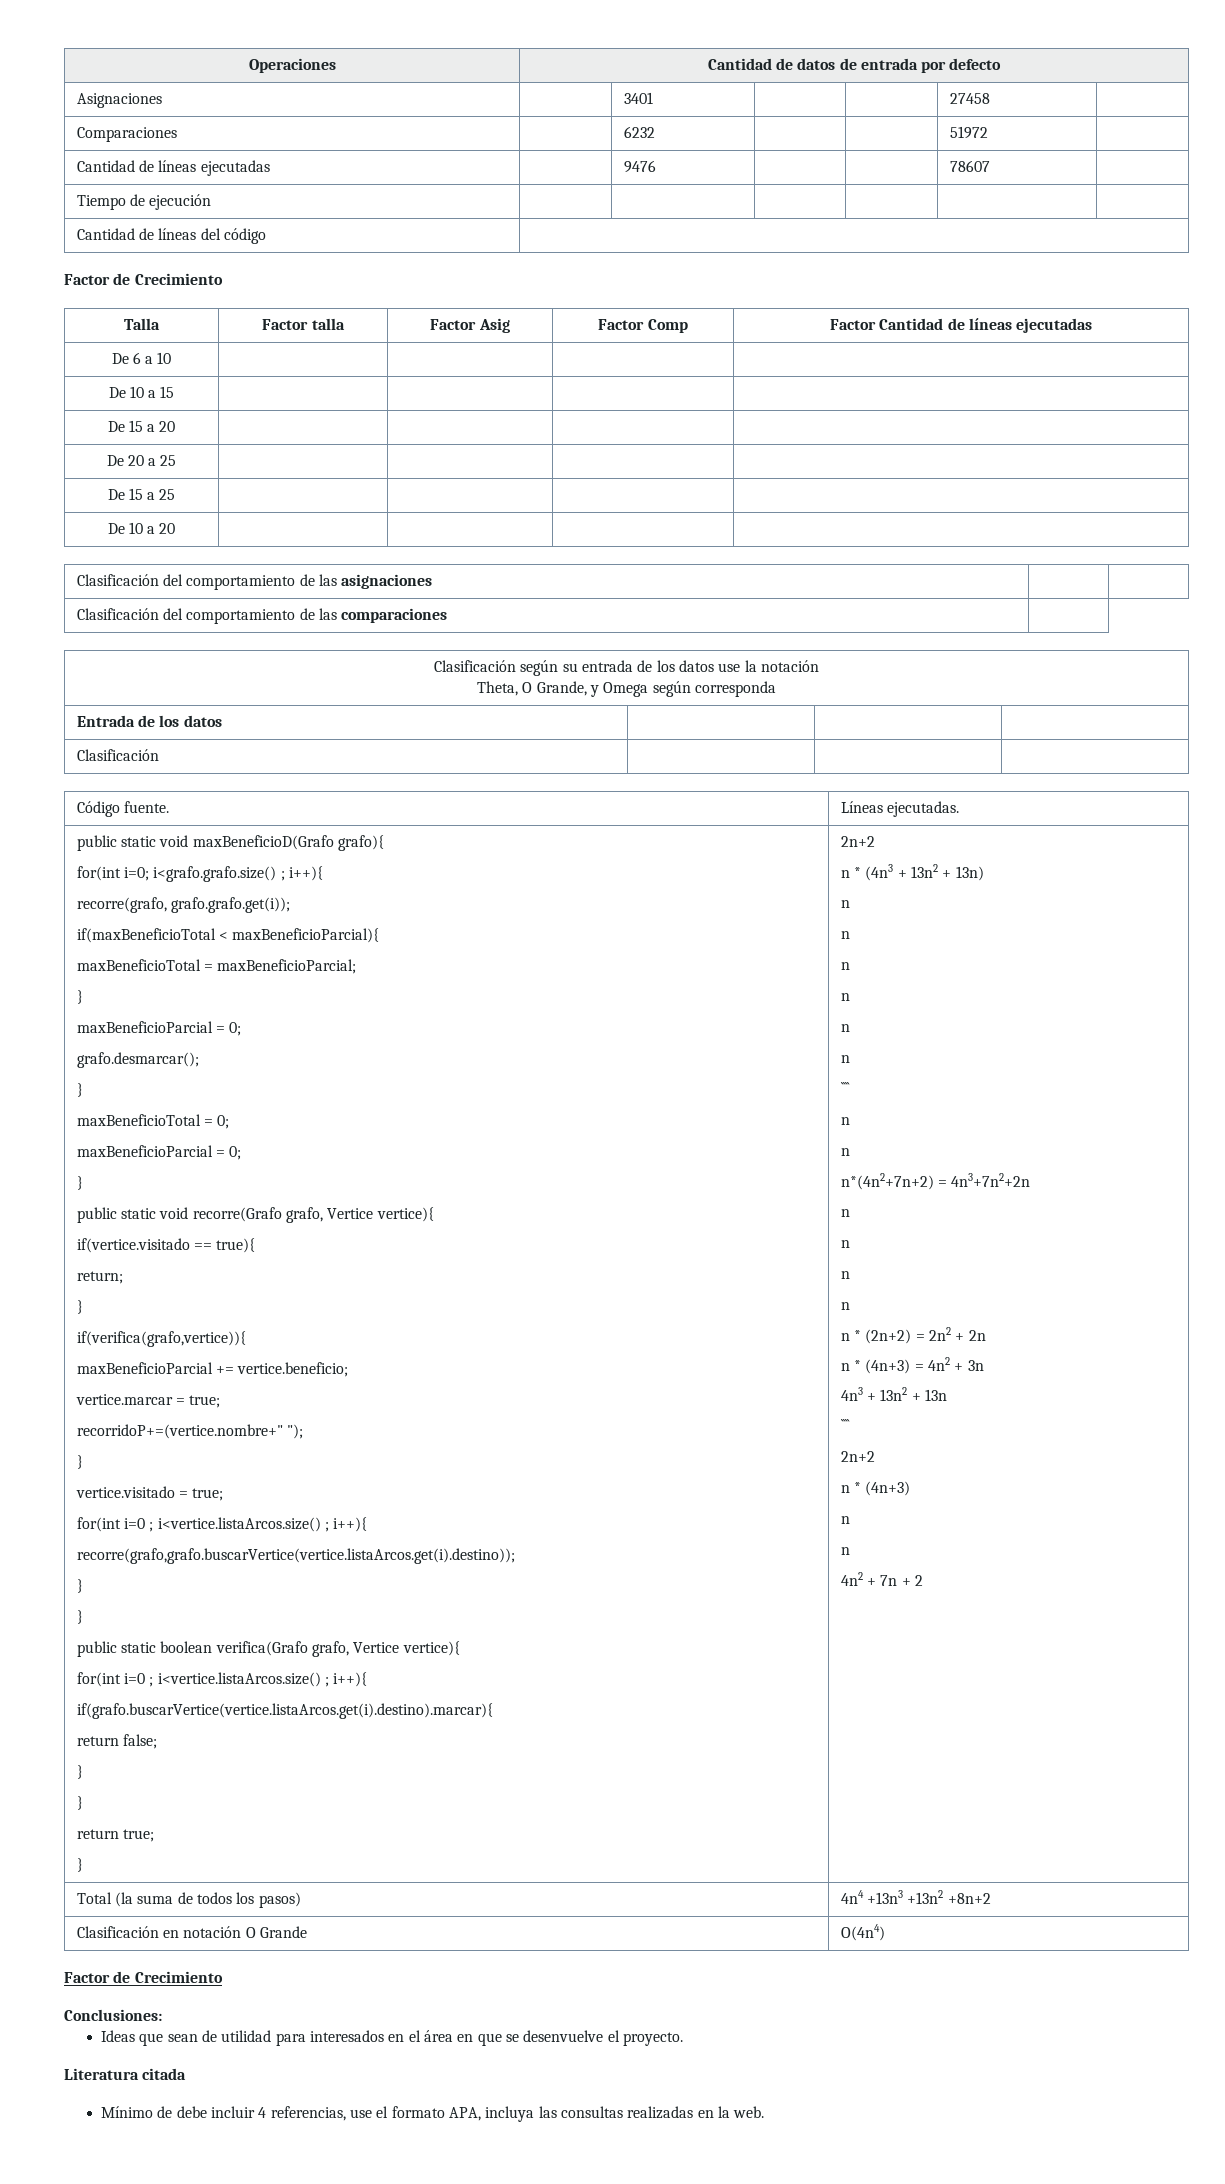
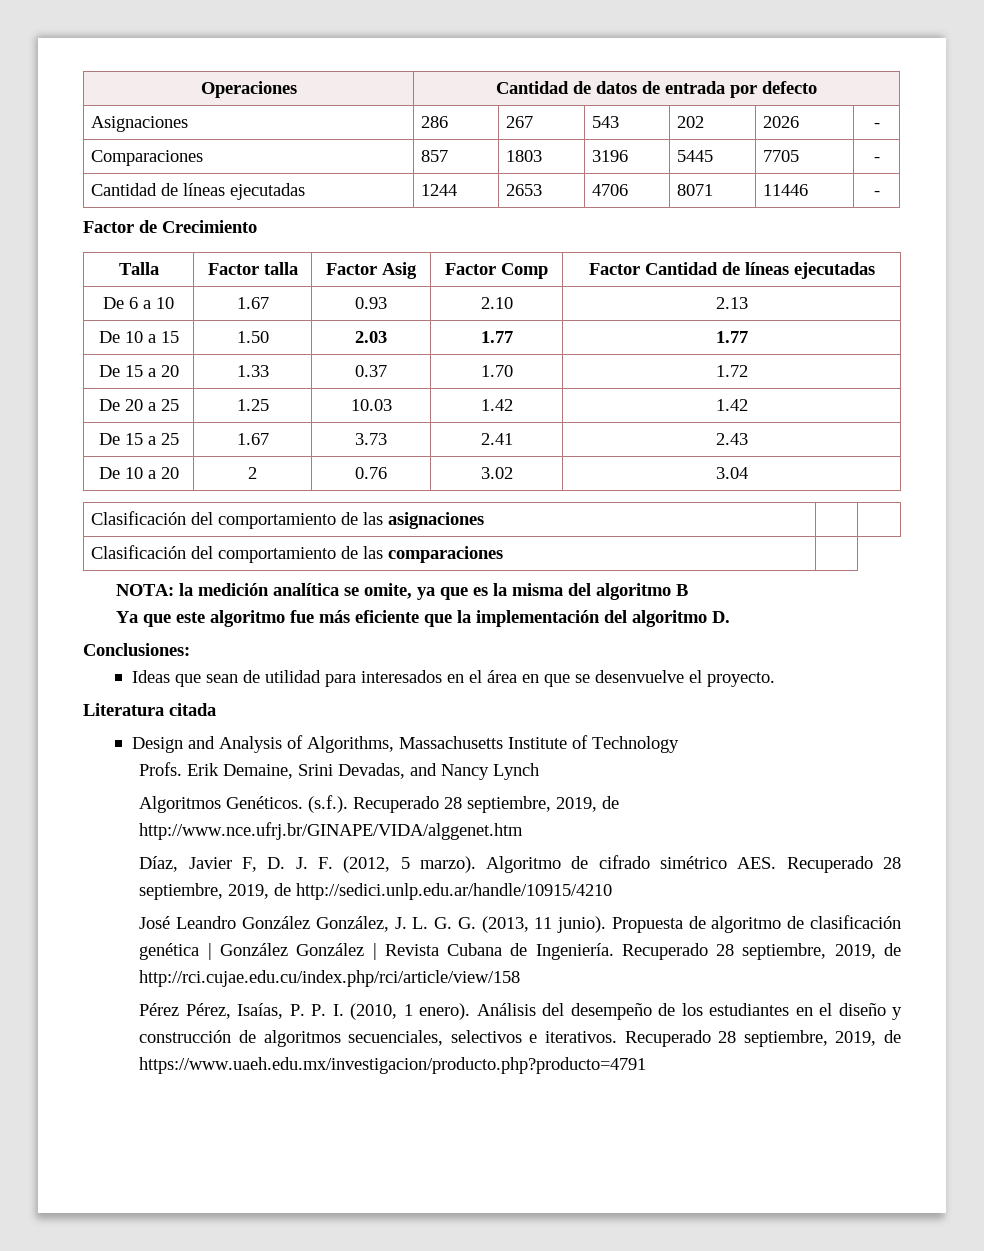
[623,92,653,104] [949,93,990,104] [76,127,177,142] [623,126,655,138] [949,126,988,139] [76,160,270,176] [623,160,656,173] [949,160,990,172] [76,194,212,210] [76,228,267,244] | 3401 | | | 27458 | // Comparaciones | | 6232 | | | 51972 | // Cantidad de líneas ejecutadas | | 9476 | | | 78607 | // Tiempo de ejecución | | | | | | // Cantidad de líneas del código | -> [420,116,448,128] [505,116,533,128] [591,116,619,128] [676,116,704,128] [762,116,799,128] [873,123,880,128] [90,150,203,166] [420,150,448,162] [505,150,542,162] [591,150,628,162] [676,150,713,162] [762,150,799,162] [873,157,880,162] [90,183,305,200] [420,184,457,196] [505,184,542,196] [591,184,628,196] [676,184,713,196] [762,184,808,196] [873,191,880,196] 286 | 267 | 543 | 202 | 2026 | - // Comparaciones | 857 | 1803 | 3196 | 5445 | 7705 | - // Cantidad de líneas ejecutadas | 1244 | 2653 | 4706 | 8071 | 11446 | -
(172, 358) | | | -> [236,297,269,309] [355,297,387,309] [480,297,513,309] [715,297,748,309] 1.67 | 0.93 | 2.10 | 2.13
(175, 392) | | | -> [236,331,269,343] [355,331,387,343] [480,331,513,343] [715,331,748,343] 1.50 | 2.03 | 1.77 | 1.77
(176, 426) | | | -> [236,365,269,377] [355,365,387,377] [480,365,513,377] [715,365,748,377] 1.33 | 0.37 | 1.70 | 1.72
(177, 460) | | | -> [236,399,269,411] [350,399,392,411] [480,399,513,411] [715,399,748,411] 1.25 | 10.03 | 1.42 | 1.42
(176, 494) | | | -> [236,433,269,445] [355,433,387,445] [480,433,513,445] [715,433,748,445] 1.67 | 3.73 | 2.41 | 2.43
(176, 528) | | | -> [248,467,257,479] [355,467,387,479] [480,467,513,479] [715,467,748,479] 2 | 0.76 | 3.02 | 3.04
[434,660,819,676] [477,681,776,697] [76,715,222,727] [76,749,159,761] [76,801,170,817] [840,801,960,817] [76,835,385,851] [76,866,324,882] [76,897,291,913] [76,928,380,943] [76,959,357,974] [76,990,83,1004] [76,1021,242,1036] [76,1052,199,1068] [76,1083,83,1097] [76,1114,230,1129] [76,1145,242,1160] [76,1176,83,1190] [76,1207,434,1223] [76,1238,256,1253] [76,1271,123,1284] [76,1300,83,1314] [76,1331,246,1347] [76,1362,349,1377] [75,1394,221,1408] [76,1424,304,1439] [76,1455,83,1469] [75,1486,224,1501] [76,1517,368,1532] [76,1548,515,1564] [76,1579,83,1593] [76,1610,83,1624] [76,1641,460,1657] [76,1672,368,1687] [76,1703,493,1719] [76,1734,158,1749] [76,1765,83,1779] [76,1796,83,1810] [76,1829,155,1842] [76,1858,83,1872] [840,836,875,847] [840,864,984,881] [840,900,850,908] [840,931,850,939] [840,962,850,970] [840,993,850,1001] [840,1024,850,1032] [840,1055,850,1063] [840,1082,850,1094] [840,1117,850,1125] [840,1148,850,1156] [840,1173,1031,1190] [840,1209,850,1217] [840,1240,850,1248] [840,1271,850,1279] [840,1302,850,1310] [840,1327,986,1344] [840,1357,984,1374] [840,1387,948,1401] [840,1419,850,1431] [840,1451,875,1462] [840,1481,911,1496] [840,1516,850,1524] [840,1547,850,1555] [840,1572,924,1586] [76,1892,301,1908] [840,1890,991,1904] [76,1926,308,1938] [840,1924,885,1941] [64,1971,223,1983] // Clasificación según su entrada de los datos use la notación // Theta, O Grande, y Omega según corresponda // Entrada de los datos | | | // Clasificación | | | // Código fuente. | Líneas ejecutadas. // public static void maxBeneficioD(Grafo grafo){ // for(int i=0; i<grafo.grafo.size() ; i++){ // recorre(grafo, grafo.grafo.get(i)); // if(maxBeneficioTotal < maxBeneficioParcial){ // maxBeneficioTotal = maxBeneficioParcial; // } // maxBeneficioParcial = 0; // grafo.desmarcar(); // } // maxBeneficioTotal = 0; // maxBeneficioParcial = 0; // } // public static void recorre(Grafo grafo, Vertice vertice){ // if(vertice.visitado == true){ // return; // } // if(verifica(grafo,vertice)){ // maxBeneficioParcial += vertice.beneficio; // vertice.marcar = true; // recorridoP+=(vertice.nombre+" "); // } // vertice.visitado = true; // for(int i=0 ; i<vertice.listaArcos.size() ; i++){ // recorre(grafo,grafo.buscarVertice(vertice.listaArcos.get(i).destino)); // } // } // public static boolean verifica(Grafo grafo, Vertice vertice){ // for(int i=0 ; i<vertice.listaArcos.size() ; i++){ // if(grafo.buscarVertice(vertice.listaArcos.get(i).destino).marcar){ // return false; // } // } // return true; // } | 2n+2 // n * (4n3 + 13n2 + 13n) // n // n // n // n // n // n // ```` // n // n // n*(4n2+7n+2) = 4n3+7n2+2n // n // n // n // n // n * (2n+2) = 2n2 + 2n // n * (4n+3) = 4n2 + 3n // 4n3 + 13n2 + 13n // ```` // 2n+2 // n * (4n+3) // n // n // 4n2 + 7n + 2 // Total (la suma de todos los pasos) | 4n4 +13n3 +13n2 +8n+2 // Clasificación en notación O Grande | O(4n4) // Factor de Crecimiento -> [115,583,688,600] [115,610,730,627] // NOTA: la medición analítica se omite, ya que es la misma del algoritmo B // Ya que este algoritmo fue más eficiente que la implementación del algoritmo D.
[101,2106,765,2122] Mínimo de debe incluir 4 referencias, use el formato APA, incluya las consultas realizadas en la web. -> [131,735,679,753] [139,762,540,780] [139,795,620,813] [139,822,524,840] [139,855,902,873] [139,883,613,900] [139,915,901,933] [139,943,901,960] [139,970,521,987] [139,1003,902,1020] [139,1030,902,1047] [139,1057,647,1074] Design and Analysis of Algorithms, Massachusetts Institute of Technology // Profs. Erik Demaine, Srini Devadas, and Nancy Lynch // Algoritmos Genéticos. (s.f.). Recuperado 28 septiembre, 2019, de http://www.nce.ufrj.br/GINAPE/VIDA/alggenet.htm // Díaz, Javier F, D. J. F. (2012, 5 marzo). Algoritmo de cifrado simétrico AES. Recuperado 28 septiembre, 2019, de http://sedici.unlp.edu.ar/handle/10915/4210 // José Leandro González González, J. L. G. G. (2013, 11 junio). Propuesta de algoritmo de clasificación genética | González González | Revista Cubana de Ingeniería. Recuperado 28 septiembre, 2019, de http://rci.cujae.edu.cu/index.php/rci/article/view/158 // Pérez Pérez, Isaías, P. P. I. (2010, 1 enero). Análisis del desempeño de los estudiantes en el diseño y construcción de algoritmos secuenciales, selectivos e iterativos. Recuperado 28 septiembre, 2019, de https://www.uaeh.edu.mx/investigacion/producto.php?producto=4791

